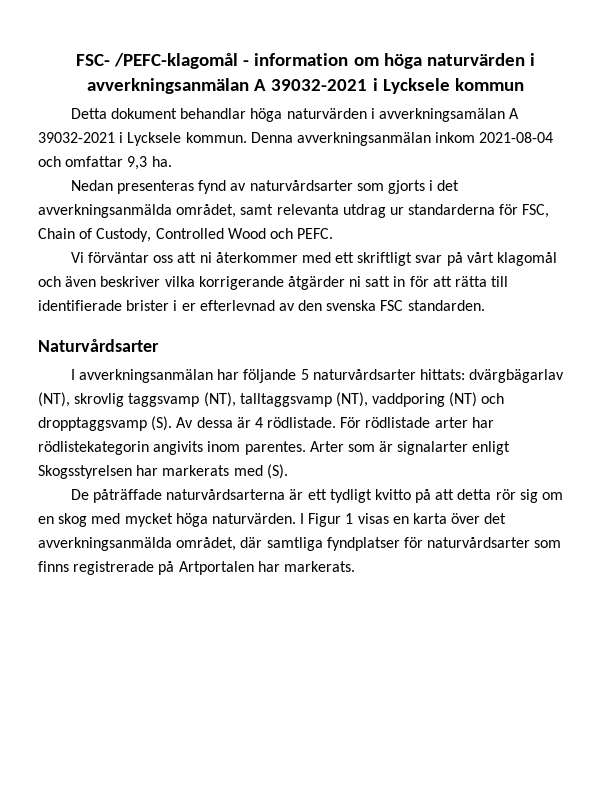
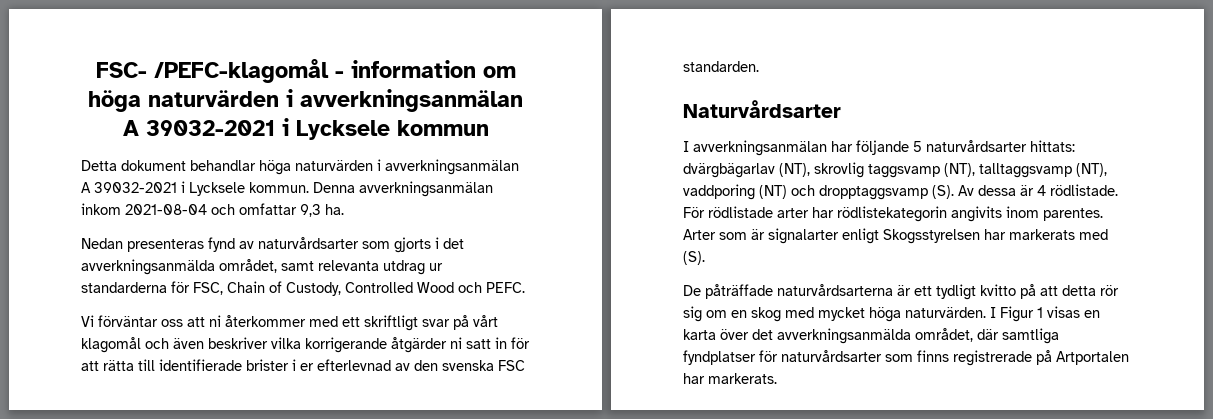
[378,108,505,122] avverkningsamälan -> [385,159,519,175] avverkningsanmälan

